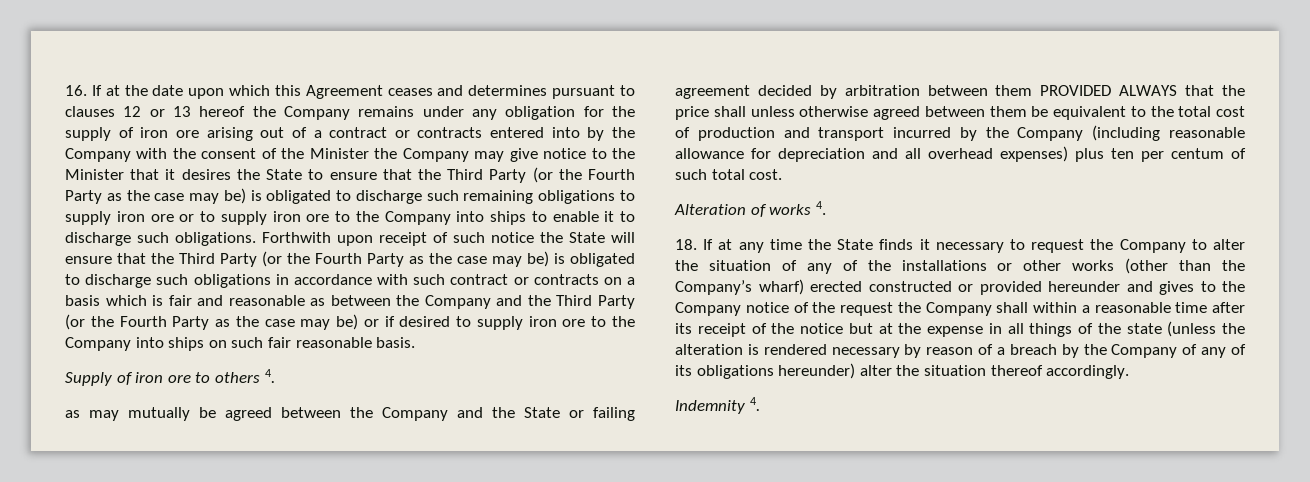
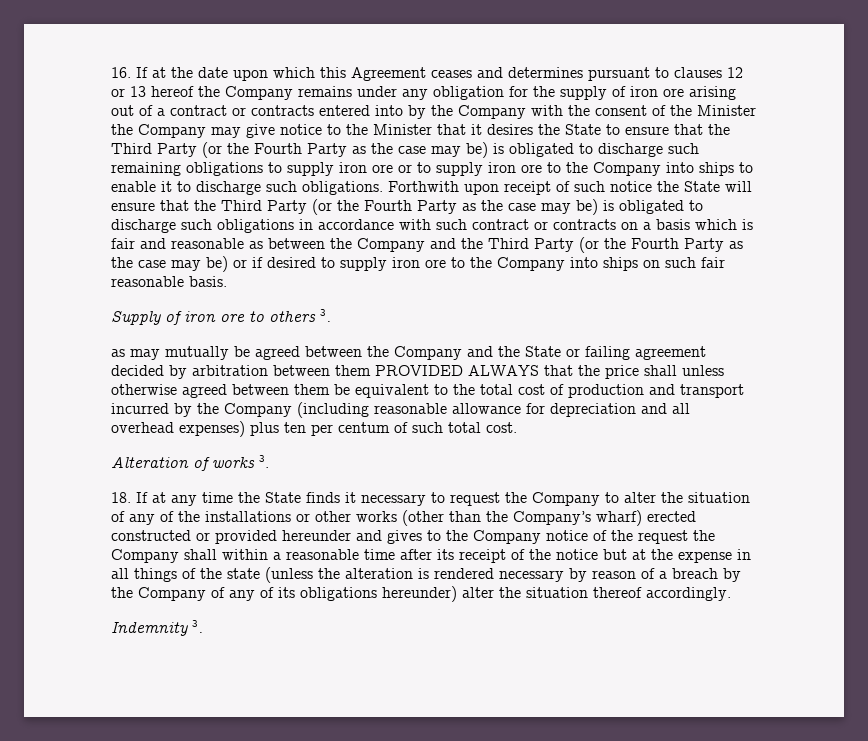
[264,369,275,383] 4. -> [320,309,331,322] 3.
[815,201,826,215] 4. -> [259,455,269,468] 3.
[749,397,760,411] 4. -> [192,620,203,633] 3.

